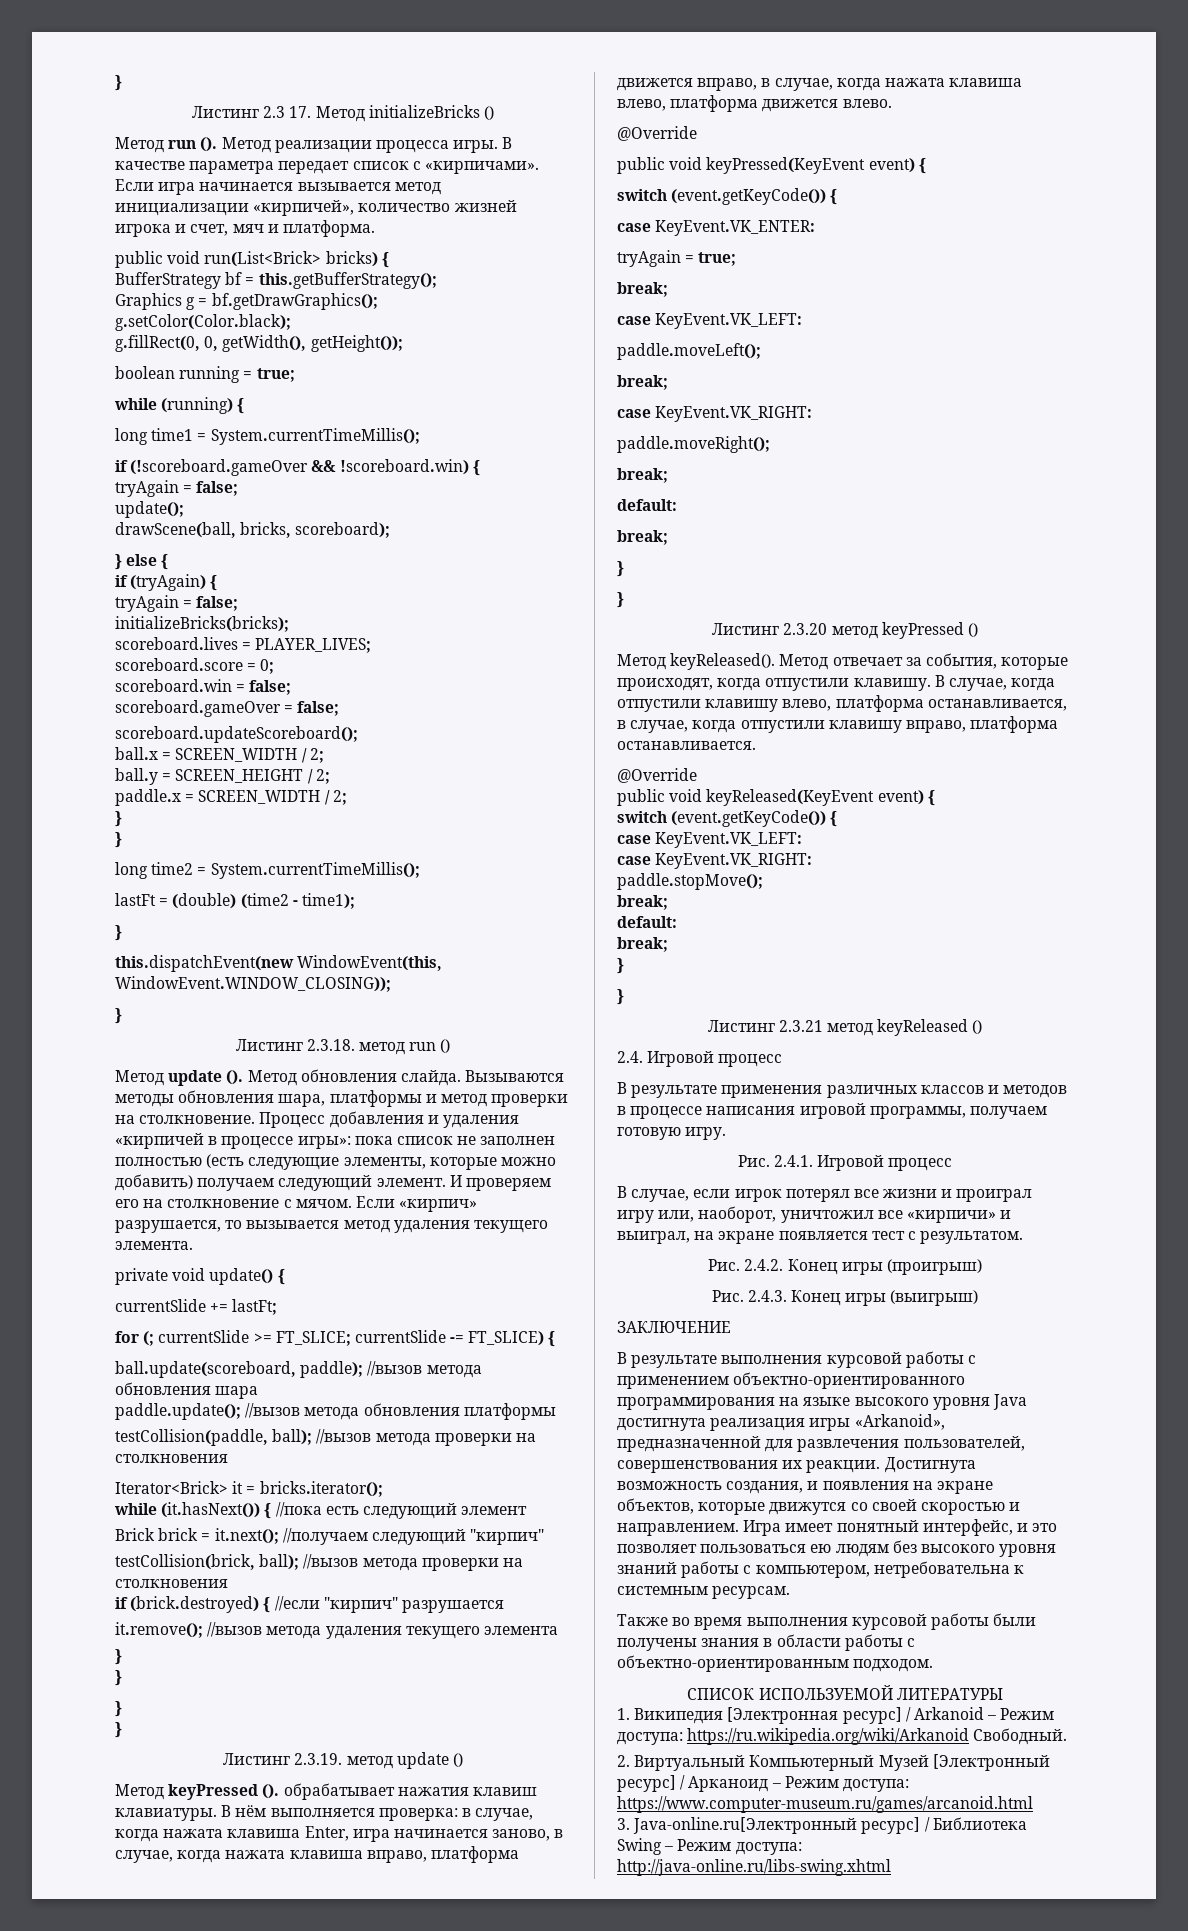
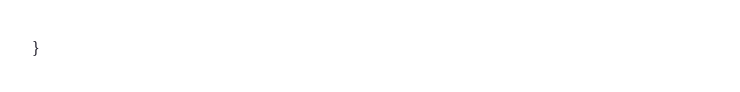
[115,75,122,91] [192,105,494,122] [115,137,513,153] [115,161,539,174] [115,179,441,195] [115,200,517,216] [115,220,375,237] [115,251,389,268] [115,272,437,289] [115,293,378,310] [115,314,291,331] [115,335,403,352] [115,366,295,383] [114,397,245,414] [115,428,420,445] [115,459,480,476] [115,480,239,497] [115,501,184,518] [115,522,391,538] [115,554,169,570] [115,574,218,591] [115,595,239,612] [115,616,289,632] [115,637,372,653] [115,658,275,674] [115,679,292,695] [115,700,340,717] [115,726,358,743] [115,747,324,763] [115,768,330,785] [115,789,347,806] [115,811,122,827] [115,832,122,848] [115,862,420,879] [115,893,355,909] [115,925,122,941] [115,955,443,972] [115,976,391,992] [115,1008,122,1024] [235,1039,451,1055] [115,1069,565,1086] [115,1090,569,1107] [115,1111,519,1128] [115,1133,556,1149] [115,1154,556,1170] [115,1174,551,1191] [115,1196,478,1212] [115,1220,548,1233] [115,1241,193,1250] [115,1268,285,1285] [115,1299,278,1315] [115,1330,556,1347] [115,1361,482,1378] [115,1382,259,1399] [115,1403,556,1420] [115,1429,536,1446] [115,1454,228,1463] [115,1481,383,1497] [114,1502,528,1519] [115,1528,545,1545] [115,1554,523,1571] [115,1579,228,1588] [115,1596,504,1613] [115,1622,558,1639] [115,1649,122,1665] [115,1670,122,1686] [115,1701,122,1717] [115,1722,122,1738] [223,1752,463,1769] [115,1783,537,1800] [115,1805,534,1821] [115,1826,564,1842] [115,1846,519,1863] [617,78,1023,91] [617,95,892,112] [617,126,697,141] [617,157,926,174] [617,188,838,205] [617,220,816,236] [617,250,737,267] [617,282,668,297] [617,313,803,329] [617,343,761,360] [617,375,668,390] [617,406,813,422] [617,436,770,453] [617,468,668,483] [617,499,677,511] [617,530,668,545] [617,561,624,577] [617,592,624,608] [712,622,978,639] [617,653,1069,670] [617,675,1056,691] [617,695,1067,712] [617,716,1059,733] [617,741,756,750] [617,768,697,783] [617,789,935,806] [617,810,838,827] [617,832,803,848] [617,853,813,869] [617,873,763,890] [617,895,668,910] [617,916,677,928] [617,937,668,952] [617,958,624,974] [617,989,624,1005] [707,1019,983,1036] [617,1051,783,1067] [617,1082,1068,1098] [617,1103,1047,1119] [617,1127,727,1140] [737,1155,953,1171] [617,1186,1033,1202] [617,1206,1012,1223] [617,1231,1024,1244] [708,1259,982,1275] [711,1290,979,1306] [617,1321,731,1333] [617,1351,976,1368] [617,1372,966,1389] [617,1394,1027,1410] [617,1414,945,1431] [617,1436,1025,1452] [617,1457,976,1473] [617,1481,993,1494] [617,1498,1021,1515] [617,1519,1058,1536] [617,1540,1057,1557] [617,1561,1024,1578] [617,1586,791,1599] [617,1613,1037,1630] [617,1634,915,1651] [617,1655,934,1672] [687,1685,1003,1700] [617,1707,1055,1724] [617,1728,1068,1745] [617,1754,1050,1771] [617,1775,909,1792] [617,1796,1033,1813] [617,1817,1027,1834] [617,1838,802,1855] [617,1859,891,1876] } // Листинг 2.3 17. Метод initializeBricks () // Метод run (). Метод реализации процесса игры. В качестве параметра передает список с «кирпичами». Если игра начинается вызывается метод инициализации «кирпичей», количество жизней игрока и счет, мяч и платформа. // public void run(List<Brick> bricks) { // BufferStrategy bf = this.getBufferStrategy(); // Graphics g = bf.getDrawGraphics(); // g.setColor(Color.black); // g.fillRect(0, 0, getWidth(), getHeight()); // boolean running = true; // while (running) { // long time1 = System.currentTimeMillis(); // if (!scoreboard.gameOver && !scoreboard.win) { // tryAgain = false; // update(); // drawScene(ball, bricks, scoreboard); // } else { // if (tryAgain) { // tryAgain = false; // initializeBricks(bricks); // scoreboard.lives = PLAYER_LIVES; // scoreboard.score = 0; // scoreboard.win = false; // scoreboard.gameOver = false; // scoreboard.updateScoreboard(); // ball.x = SCREEN_WIDTH / 2; // ball.y = SCREEN_HEIGHT / 2; // paddle.x = SCREEN_WIDTH / 2; // } // } // long time2 = System.currentTimeMillis(); // lastFt = (double) (time2 - time1); // } // this.dispatchEvent(new WindowEvent(this, WindowEvent.WINDOW_CLOSING)); // } // Листинг 2.3.18. метод run () // Метод update (). Метод обновления слайда. Вызываются методы обновления шара, платформы и метод проверки на столкновение. Процесс добавления и удаления «кирпичей в процессе игры»: пока список не заполнен полностью (есть следующие элементы, которые можно добавить) получаем следующий элемент. И проверяем его на столкновение с мячом. Если «кирпич» разрушается, то вызывается метод удаления текущего элемента. // private void update() { // currentSlide += lastFt; // for (; currentSlide >= FT_SLICE; currentSlide -= FT_SLICE) { // ball.update(scoreboard, paddle); //вызов метода обновления шара // paddle.update(); //вызов метода обновления платформы // testCollision(paddle, ball); //вызов метода проверки на столкновения // Iterator<Brick> it = bricks.iterator(); // while (it.hasNext()) { //пока есть следующий элемент // Brick brick = it.next(); //получаем следующий "кирпич" // testCollision(brick, ball); //вызов метода проверки на столкновения // if (brick.destroyed) { //если "кирпич" разрушается // it.remove(); //вызов метода удаления текущего элемента // } // } // } // } // Листинг 2.3.19. метод update () // Метод keyPressed (). обрабатывает нажатия клавиш клавиатуры. В нём выполняется проверка: в случае, когда нажата клавиша Enter, игра начинается заново, в случае, когда нажата клавиша вправо, платформа движется вправо, в случае, когда нажата клавиша влево, платформа движется влево. // @Override // public void keyPressed(KeyEvent event) { // switch (event.getKeyCode()) { // case KeyEvent.VK_ENTER: // tryAgain = true; // break; // case KeyEvent.VK_LEFT: // paddle.moveLeft(); // break; // case KeyEvent.VK_RIGHT: // paddle.moveRight(); // break; // default: // break; // } // } // Листинг 2.3.20 метод keyPressed () // Метод keyReleased(). Метод отвечает за события, которые происходят, когда отпустили клавишу. В случае, когда отпустили клавишу влево, платформа останавливается, в случае, когда отпустили клавишу вправо, платформа останавливается. // @Override // public void keyReleased(KeyEvent event) { // switch (event.getKeyCode()) { // case KeyEvent.VK_LEFT: // case KeyEvent.VK_RIGHT: // paddle.stopMove(); // break; // default: // break; // } // } // Листинг 2.3.21 метод keyReleased () // 2.4. Игровой процесс // В результате применения различных классов и методов в процессе написания игровой программы, получаем готовую игру. // Рис. 2.4.1. Игровой процесс // В случае, если игрок потерял все жизни и проиграл игру или, наоборот, уничтожил все «кирпичи» и выиграл, на экране появляется тест с результатом. // Рис. 2.4.2. Конец игры (проигрыш) // Рис. 2.4.3. Конец игры (выигрыш) // ЗАКЛЮЧЕНИЕ // В результате выполнения курсовой работы с применением объектно-ориентированного программирования на языке высокого уровня Java достигнута реализация игры «Arkanoid», предназначенной для развлечения пользователей, совершенствования их реакции. Достигнута возможность создания, и появления на экране объектов, которые движутся со своей скоростью и направлением. Игра имеет понятный интерфейс, и это позволяет пользоваться ею людям без высокого уровня знаний работы с компьютером, нетребовательна к системным ресурсам. // Также во время выполнения курсовой работы были получены знания в области работы с объектно-ориентированным подходом. // СПИСОК ИСПОЛЬЗУЕМОЙ ЛИТЕРАТУРЫ // 1. Википедия [Электронная ресурс] / Arkanoid – Режим доступа: https://ru.wikipedia.org/wiki/Arkanoid Свободный. // 2. Виртуальный Компьютерный Музей [Электронный ресурс] / Арканоид – Режим доступа: https://www.computer-museum.ru/games/arcanoid.html // 3. Java-online.ru[Электронный ресурс] / Библиотека Swing – Режим доступа: http://java-online.ru/libs-swing.xhtml -> [32,41,40,56] }

